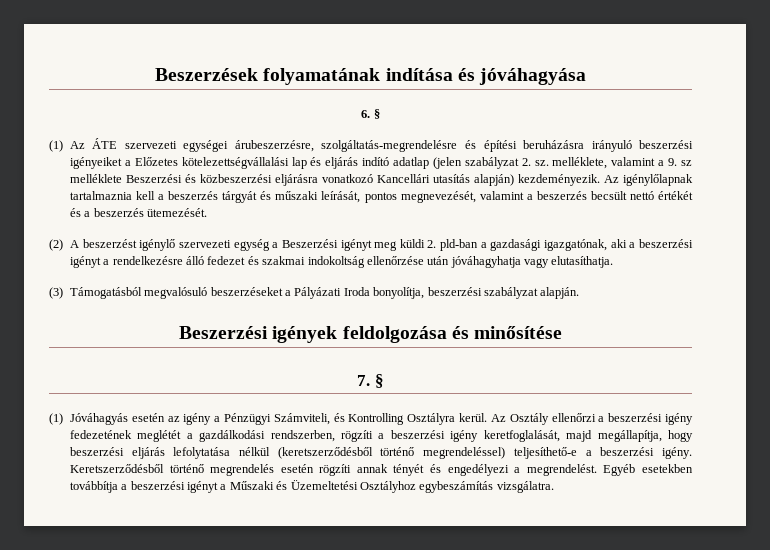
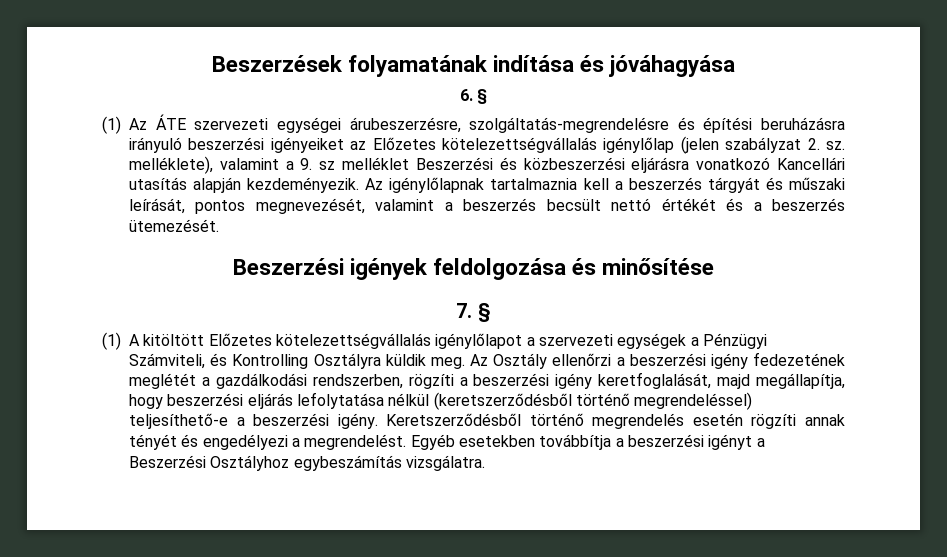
[124,157,430,169] a Előzetes kötelezettségvállalási lap és eljárás indító adatlap -> [350,137,675,153] az Előzetes kötelezettségvállalás igénylőlap
[552,157,608,169] melléklete, -> [129,156,213,174] melléklete),
[69,174,122,183] melléklete -> [342,157,410,170] melléklet
[473,174,514,186] alapján) -> [193,177,242,193] alapján
[49,239,693,251] [69,256,614,268] [49,287,580,299] // (2) A beszerzést igénylő szervezeti egység a Beszerzési igényt meg küldi 2. pld-ban a gazdasági igazgatónak, aki a beszerzési igényt a rendelkezésre álló fedezet és szakmai indokoltság ellenőrzése után jóváhagyhatja vagy elutasíthatja. // (3) Támogatásból megvalósuló beszerzéseket a Pályázati Iroda bonyolítja, beszerzési szabályzat alapján. -> (219, 225) none
[69,413,212,425] Jóváhagyás esetén az igény -> [129,333,687,349] A kitöltött Előzetes kötelezettségvállalás igénylőlapot a szervezeti egységek
[459,413,488,422] kerül. -> [385,354,465,369] küldik meg.
[229,480,358,490] Műszaki és Üzemeltetési -> [129,455,206,468] Beszerzési

